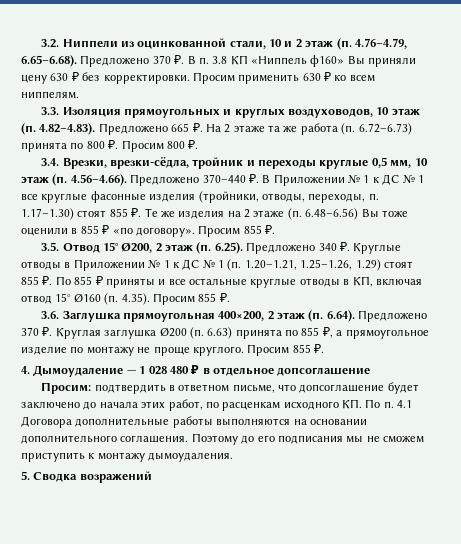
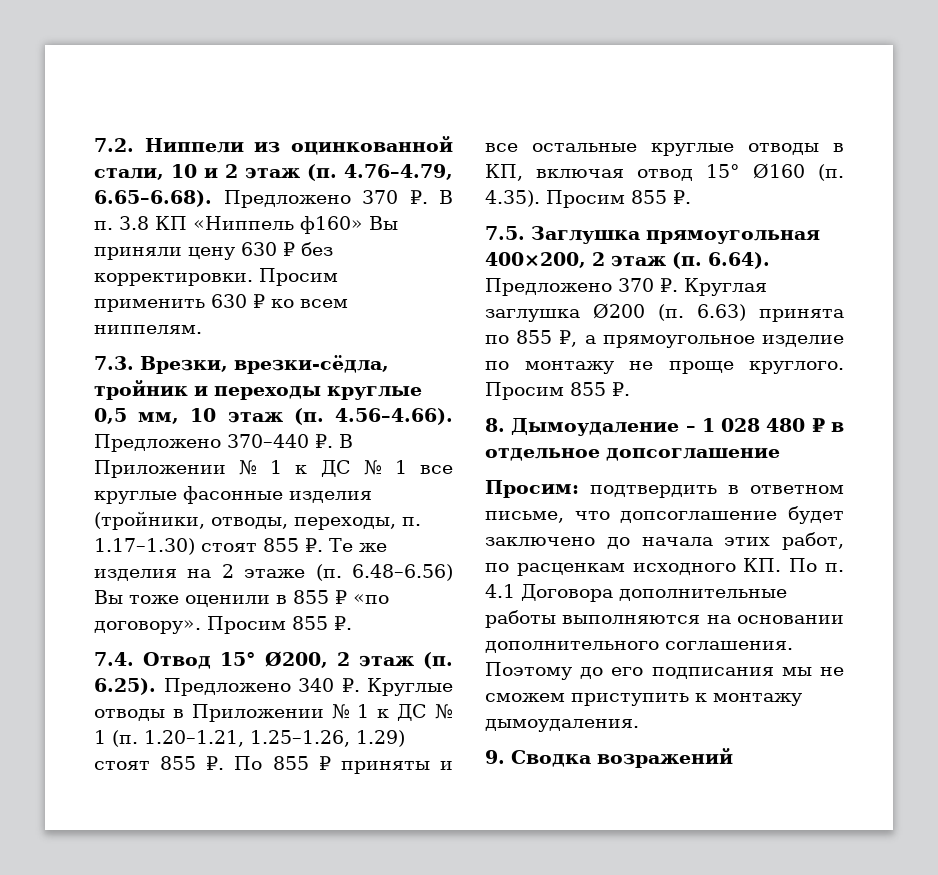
[41,39,60,48] 3.2. -> [94,138,134,152] 7.2.
[41,107,420,118] [21,123,412,135] [21,140,199,152] [41,158,60,166] 3.3. Изоляция прямоугольных и круглых воздуховодов, 10 этаж (п. 4.82–4.83). Предложено 665 ₽. На 2 этаже та же работа (п. 6.72–6.73) принята по 800 ₽. Просим 800 ₽. // 3.4. -> [94,356,134,370] 7.3.
[41,242,60,251] 3.5. -> [94,652,134,666] 7.4.
[41,311,60,319] 3.6. -> [485,226,525,240] 7.5.
[21,365,136,377] 4. Дымоудаление — -> [485,418,696,436] 8. Дымоудаление –
[21,471,30,480] 5. -> [485,750,505,764] 9.

